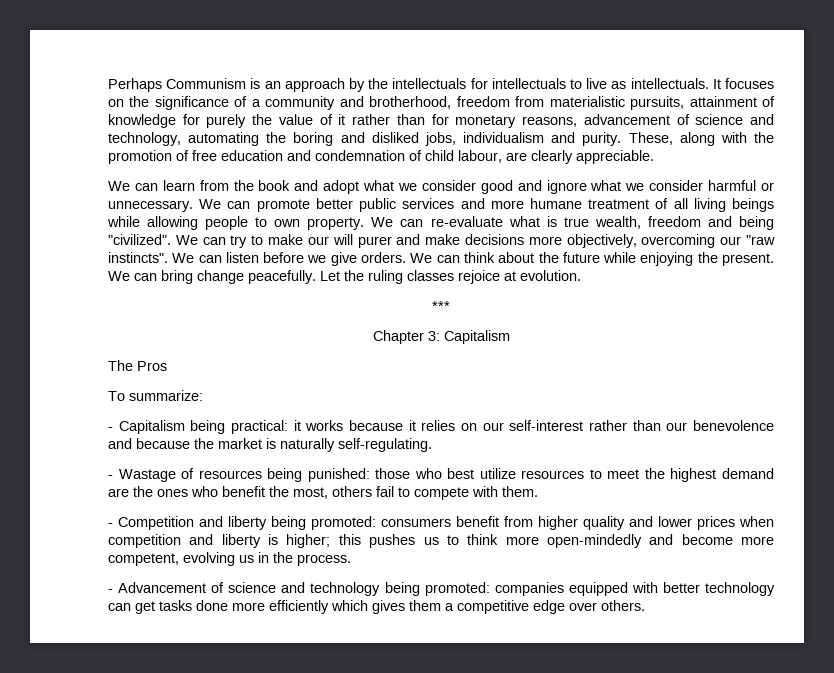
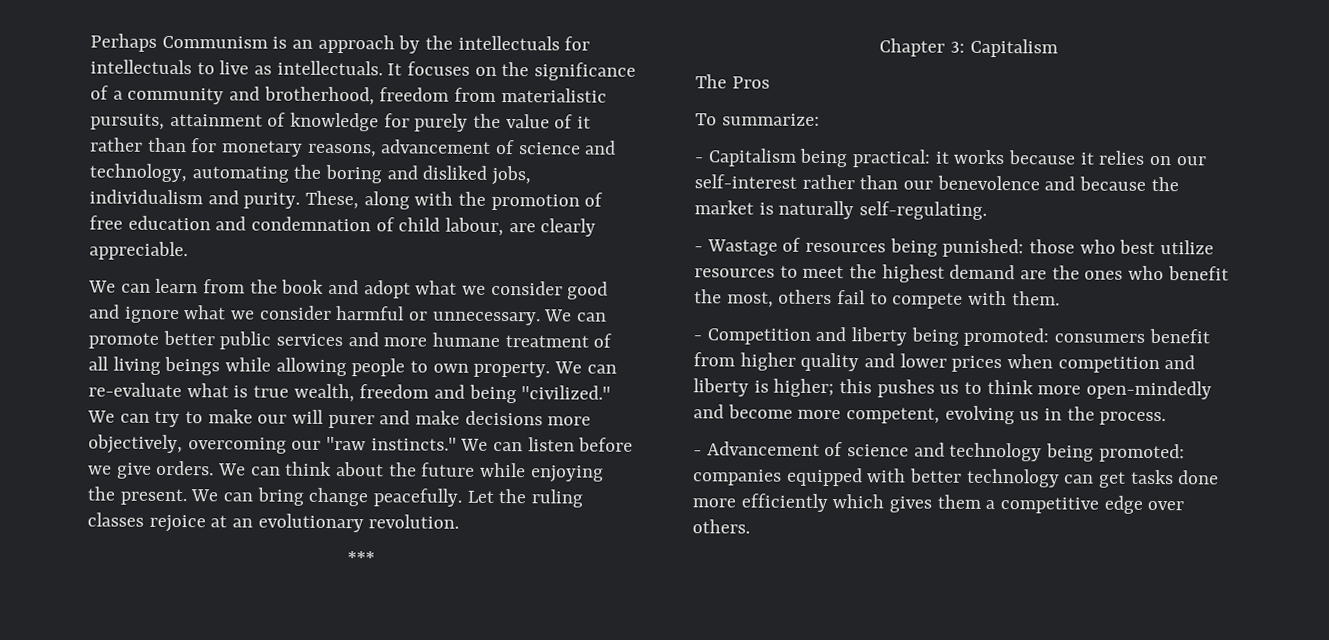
[108,234,171,245] "civilized". -> [521,385,612,400] "civilized."
[108,252,168,263] instincts". -> [370,437,457,451] instincts."
[520,270,581,281] evolution. -> [232,513,460,533] an evolutionary revolution.

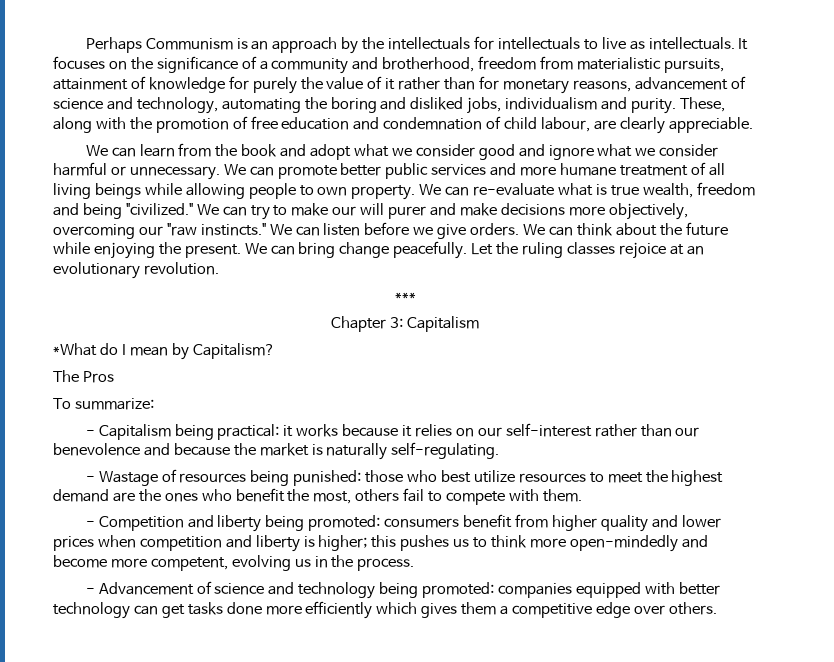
(1058, 48) none -> [53,343,275,360] // *What do I mean by Capitalism?

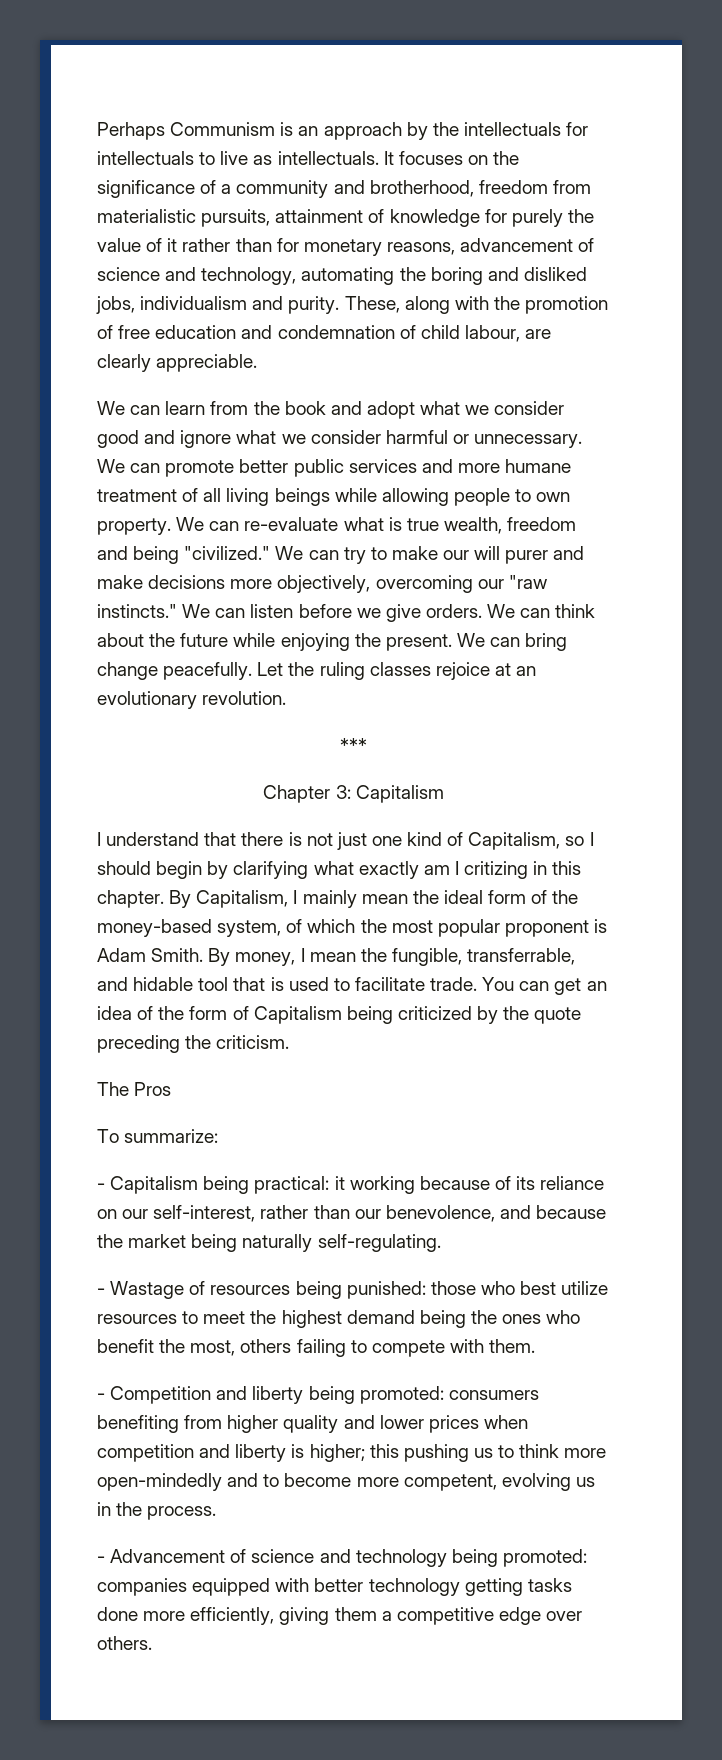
[53,343,275,360] *What do I mean by Capitalism? -> [97,832,594,850] [97,861,582,879] [97,890,579,908] [97,919,608,937] [97,948,576,966] [97,977,607,995] [97,1006,582,1024] [97,1035,290,1053] I understand that there is not just one kind of Capitalism, so I should begin by clarifying what exactly am I critizing in this chapter. By Capitalism, I mainly mean the ideal form of the money-based system, of which the most popular proponent is Adam Smith. By money, I mean the fungible, transferrable, and hidable tool that is used to facilitate trade. You can get an idea of the form of Capitalism being criticized by the quote preceding the criticism.
[296,424,452,437] works because it relies -> [349,1176,605,1194] working because of its reliance
[505,423,592,437] self-interest -> [153,1205,256,1222] self-interest,
[53,443,140,456] benevolence -> [385,1205,495,1222] benevolence,
[311,444,323,455] is -> [191,1234,238,1252] being
[112,492,135,502] are -> [419,1310,466,1328] being
[403,488,425,502] fail -> [296,1339,346,1357] failing
[463,514,513,528] benefit -> [97,1415,179,1433] benefiting
[400,535,450,551] pushes -> [403,1444,469,1462] pushing
(708, 541) none -> [263,1474,280,1487] to
[133,604,185,618] can get -> [464,1578,523,1596] getting
[305,601,458,619] efficiently which gives -> [190,1607,330,1625] efficiently, giving

